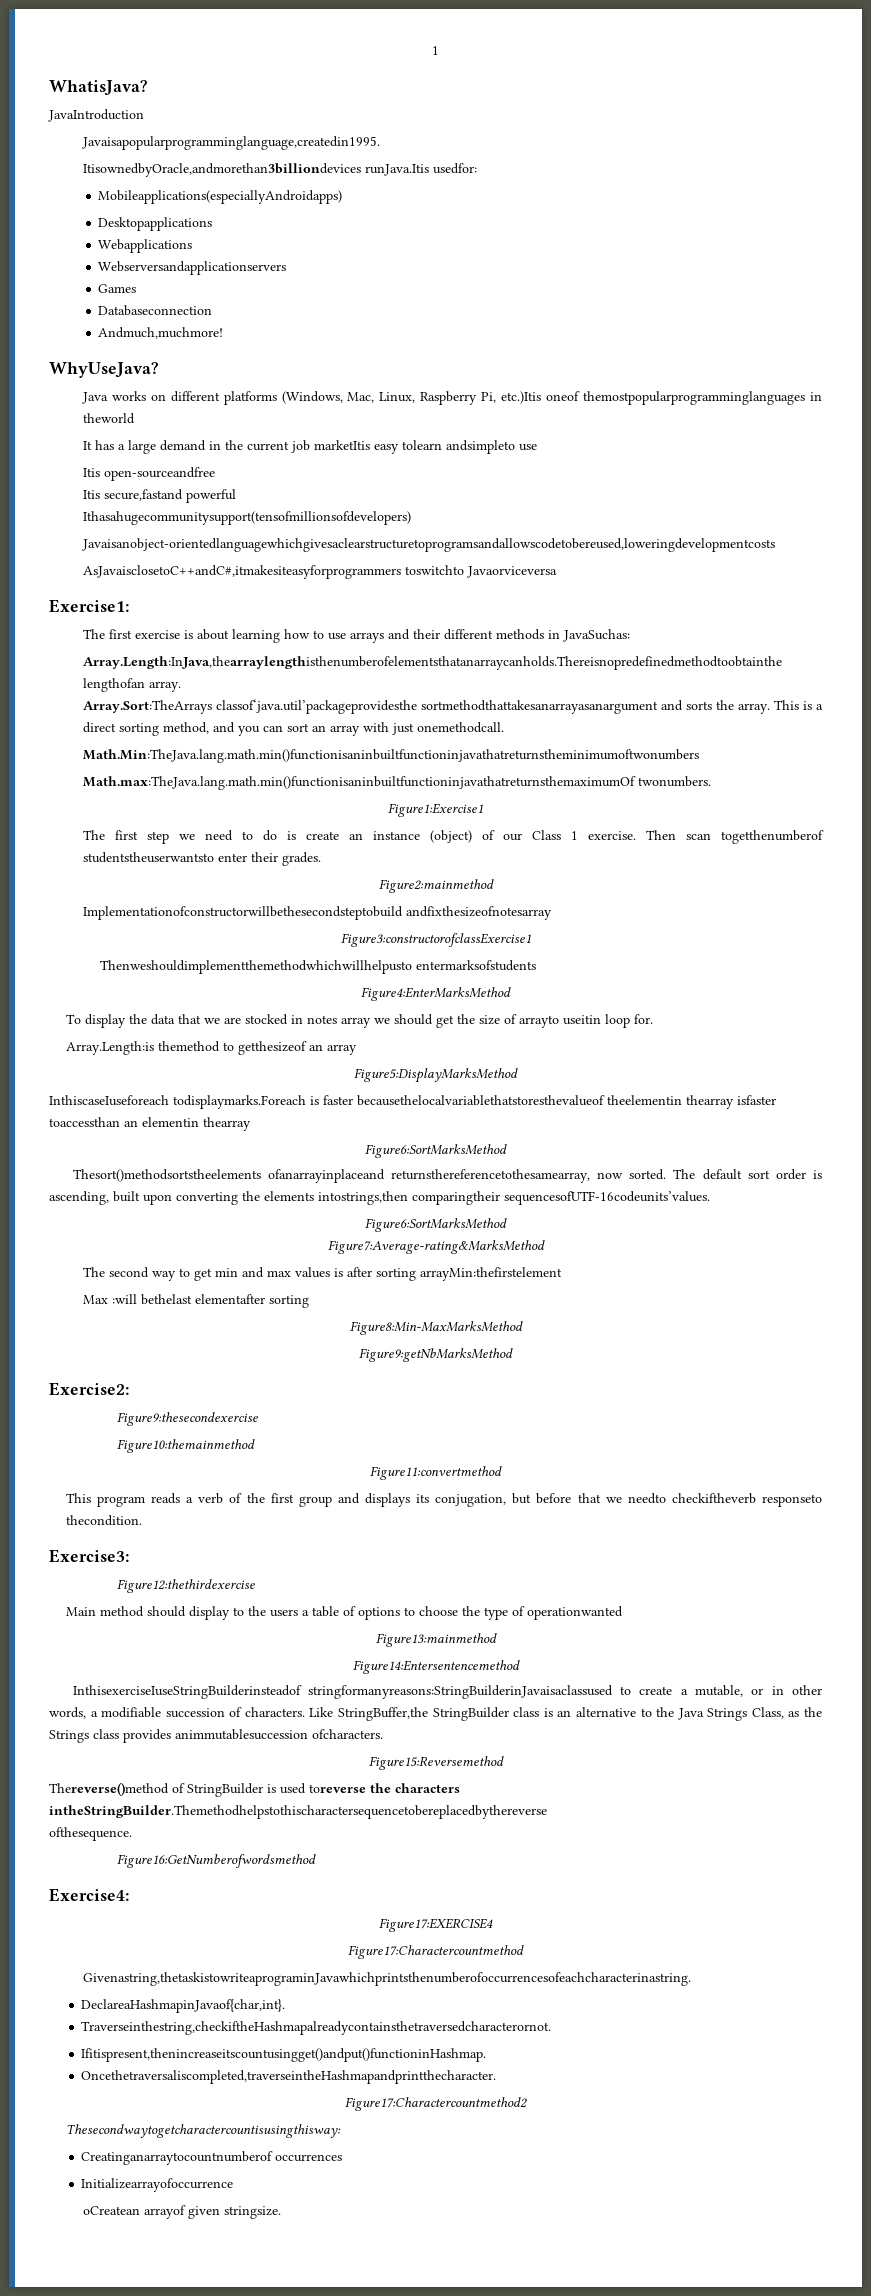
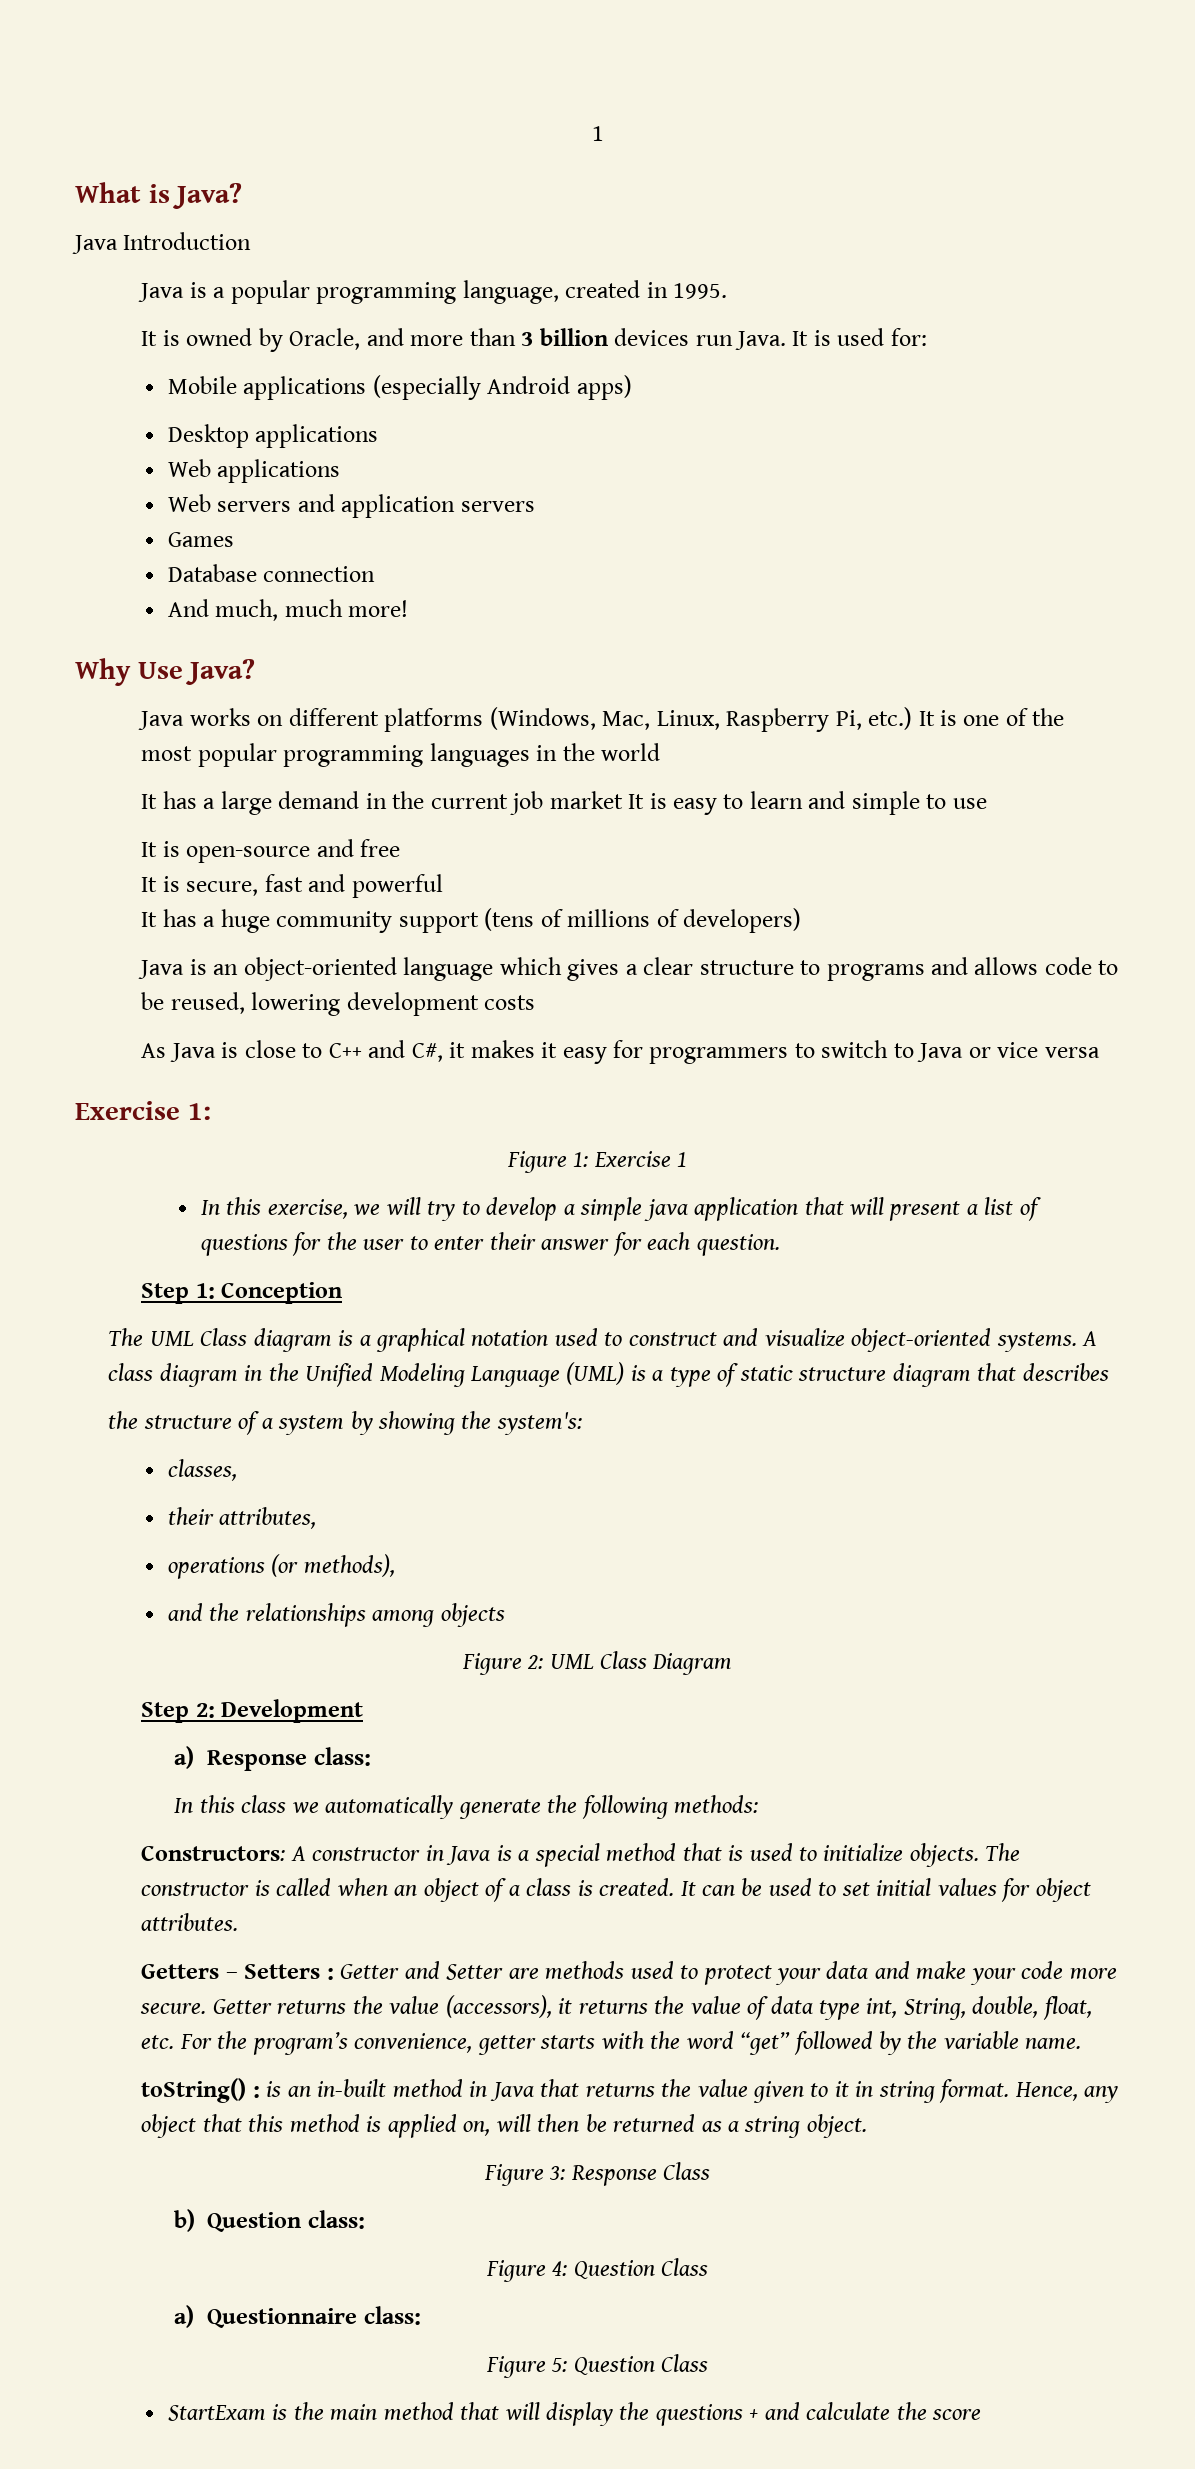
[432,46,439,55] [49,80,148,96] [48,109,144,122] [81,136,380,150] [82,163,477,177] [98,190,343,204] [98,217,213,231] [98,239,193,253] [98,261,287,275] [98,284,137,293] [98,305,213,316] [98,327,224,339] [49,362,159,378] 1 // WhatisJava? // JavaIntroduction // Javaisapopularprogramminglanguage,createdin1995. // ItisownedbyOracle,andmorethan3billiondevices runJava.Itis usedfor: // Mobileapplications(especiallyAndroidapps) // Desktopapplications // Webapplications // Webserversandapplicationservers // Games // Databaseconnection // Andmuch,muchmore! // WhyUseJava? -> [591,126,604,141] [75,182,243,209] [72,232,252,254] [138,280,728,304] [141,328,927,352] [167,375,632,400] [167,424,379,448] [167,459,341,483] [167,494,535,518] [167,532,234,547] [167,564,376,582] [167,599,409,621] [75,658,256,686] 1 // What is Java? // Java Introduction // Java is a popular programming language, created in 1995. // It is owned by Oracle, and more than 3 billion devices run Java. It is used for: // Mobile applications (especially Android apps) // Desktop applications // Web applications // Web servers and application servers // Games // Database connection // And much, much more! // Why Use Java?
[501,391,822,405] [82,413,135,424] etc.)Itis oneof themostpopularprogramminglanguages in theworld -> [868,707,1065,730] [141,743,661,767] etc.) It is one of the most popular programming languages in the world
[313,440,537,454] [82,467,215,481] [82,489,236,503] [82,511,411,525] [81,538,775,552] [82,565,557,579] [49,599,129,613] [82,629,630,643] [82,656,782,670] [82,678,181,692] [82,699,824,714] [82,722,504,736] [82,749,699,763] [82,776,711,790] [388,803,483,817] [82,830,825,844] [82,852,321,866] [378,879,494,893] [82,906,552,920] [340,933,531,947] [99,960,536,974] [361,987,511,1001] [65,1014,653,1028] [65,1041,357,1055] [354,1068,518,1083] [49,1095,776,1109] [49,1117,251,1131] [365,1144,507,1158] [72,1169,823,1183] [49,1191,710,1205] [365,1218,507,1232] [327,1240,545,1254] [82,1267,562,1281] [82,1294,309,1308] [349,1321,523,1335] [359,1348,513,1362] [49,1382,129,1396] [116,1412,258,1426] [116,1439,255,1453] [370,1466,502,1480] [65,1493,822,1507] [65,1515,142,1526] [49,1549,129,1563] [116,1579,255,1593] [65,1606,623,1620] [375,1633,497,1647] [352,1660,520,1674] [72,1685,822,1699] [49,1707,822,1721] [49,1729,383,1743] [368,1756,504,1770] [49,1782,460,1797] [49,1805,547,1819] [49,1827,132,1841] [116,1854,316,1868] [49,1888,129,1902] [379,1918,493,1932] [348,1945,524,1959] [82,1972,691,1986] [81,1999,286,2013] [81,2021,552,2035] [81,2048,487,2062] [81,2070,497,2084] [345,2097,528,2111] [65,2124,341,2138] [81,2151,343,2165] [81,2178,234,2192] [82,2205,281,2219] marketItis easy tolearn andsimpleto use // Itis open-sourceandfree // Itis secure,fastand powerful // Ithasahugecommunitysupport(tensofmillionsofdevelopers) // Javaisanobject-orientedlanguagewhichgivesaclearstructuretoprogramsandallowscodetobereused,loweringdevelopmentcosts // AsJavaisclosetoC++andC#,itmakesiteasyforprogrammers toswitchto Javaorviceversa // Exercise1: // The first exercise is about learning how to use arrays and their different methods in JavaSuchas: // Array.Length:InJava,thearraylengthisthenumberofelementsthatanarraycanholds.Thereisnopredefinedmethodtoobtainthe lengthofan array. // Array.Sort:TheArrays classof‘java.util’packageprovidesthe sortmethodthattakesanarrayasanargument and sorts the array. This is a direct sorting method, and you can sort an array with just onemethodcall. // Math.Min:TheJava.lang.math.min()functionisaninbuiltfunctioninjavathatreturnstheminimumoftwonumbers // Math.max:TheJava.lang.math.min()functionisaninbuiltfunctioninjavathatreturnsthemaximumOf twonumbers. // Figure1:Exercise1 // The first step we need to do is create an instance (object) of our Class 1 exercise. Then scan togetthenumberof studentstheuserwantsto enter their grades. // Figure2:mainmethod // Implementationofconstructorwillbethesecondsteptobuild andfixthesizeofnotesarray // Figure3:constructorofclassExercise1 // Thenweshouldimplementthemethodwhichwillhelpusto entermarksofstudents // Figure4:EnterMarksMethod // To display the data that we are stocked in notes array we should get the size of arrayto useitin loop for. // Array.Length:is themethod to getthesizeof an array // Figure5:DisplayMarksMethod // InthiscaseIuseforeach todisplaymarks.Foreach is faster becausethelocalvariablethatstoresthevalueof theelementin thearray isfaster toaccessthan an elementin thearray // Figure6:SortMarksMethod // Thesort()methodsortstheelements ofanarrayinplaceand returnsthereferencetothesamearray, now sorted. The default sort order is ascending, built upon converting the elements intostrings,then comparingtheir sequencesofUTF-16codeunits’values. // Figure6:SortMarksMethod // Figure7:Average-rating&MarksMethod // The second way to get min and max values is after sorting arrayMin:thefirstelement // Max :will bethelast elementafter sorting // Figure8:Min-MaxMarksMethod // Figure9:getNbMarksMethod // Exercise2: // Figure9:thesecondexercise // Figure10:themainmethod // Figure11:convertmethod // This program reads a verb of the first group and displays its conjugation, but before that we needto checkiftheverb responseto thecondition. // Exercise3: // Figure12:thethirdexercise // Main method should display to the users a table of options to choose the type of operationwanted // Figure13:mainmethod // Figure14:Entersentencemethod // InthisexerciseIuseStringBuilderinsteadof stringformanyreasons:StringBuilderinJavaisaclassused to create a mutable, or in other words, a modifiable succession of characters. Like StringBuffer,the StringBuilder class is an alternative to the Java Strings Class, as the Strings class provides animmutablesuccession ofcharacters. // Figure15:Reversemethod // Thereverse()method of StringBuilder is used toreverse the characters intheStringBuilder.Themethodhelpstothischaractersequencetobereplacedbythereverse // ofthesequence. // Figure16:GetNumberofwordsmethod // Exercise4: // Figure17:EXERCISE4 // Figure17:Charactercountmethod // Givenastring,thetaskistowriteaprograminJavawhichprintsthenumberofoccurrencesofeachcharacterinastring. // DeclareaHashmapinJavaof{char,int}. // Traverseinthestring,checkiftheHashmapalreadycontainsthetraversedcharacterornot. // Ifitispresent,thenincreaseitscountusingget()andput()functioninHashmap. // Oncethetraversaliscompleted,traverseintheHashmapandprintthecharacter. // Figure17:Charactercountmethod2 // Thesecondwaytogetcharactercountisusingthisway: // Creatinganarraytocountnumberof occurrences // Initializearrayofoccurrence // oCreatean arrayof given stringsize. -> [549,791,987,815] [141,839,401,863] [141,874,443,898] [141,908,802,933] [138,957,1119,981] [141,992,536,1016] [141,1040,1100,1064] [75,1101,211,1120] [506,1151,688,1173] [200,1197,1042,1221] [200,1232,780,1256] [141,1282,343,1304] [108,1328,1098,1352] [108,1362,1109,1387] [108,1411,582,1435] [167,1459,237,1481] [167,1507,317,1529] [167,1554,395,1579] [167,1603,505,1627] [461,1651,733,1675] [141,1699,364,1723] [174,1746,371,1771] [174,1795,759,1819] [141,1843,1021,1867] [141,1878,1091,1902] [141,1913,239,1931] [141,1961,1117,1985] [140,1995,1092,2020] [141,2031,1082,2055] [141,2078,1119,2103] [141,2114,867,2138] [483,2162,711,2186] [174,2209,365,2232] [485,2258,709,2282] [174,2305,421,2328] [485,2354,709,2378] [167,2402,982,2426] market It is easy to learn and simple to use // It is open-source and free // It is secure, fast and powerful // It has a huge community support (tens of millions of developers) // Java is an object-oriented language which gives a clear structure to programs and allows code to be reused, lowering development costs // As Java is close to C++ and C#, it makes it easy for programmers to switch to Java or vice versa // Exercise 1: // Figure 1: Exercise 1 // In this exercise, we will try to develop a simple java application that will present a list of questions for the user to enter their answer for each question. // Step 1: Conception // The UML Class diagram is a graphical notation used to construct and visualize object-oriented systems. A class diagram in the Unified Modeling Language (UML) is a type of static structure diagram that describes // the structure of a system by showing the system's: // classes, // their attributes, // operations (or methods), // and the relationships among objects // Figure 2: UML Class Diagram // Step 2: Development // a) Response class: // In this class we automatically generate the following methods: // Constructors: A constructor in Java is a special method that is used to initialize objects. The constructor is called when an object of a class is created. It can be used to set initial values for object attributes. // Getters – Setters : Getter and Setter are methods used to protect your data and make your code more secure. Getter returns the value (accessors), it returns the value of data type int, String, double, float, etc. For the program’s convenience, getter starts with the word “get” followed by the variable name. // toString() : is an in-built method in Java that returns the value given to it in string format. Hence, any object that this method is applied on, will then be returned as a string object. // Figure 3: Response Class // b) Question class: // Figure 4: Question Class // a) Questionnaire class: // Figure 5: Question Class // StartExam is the main method that will display the questions + and calculate the score

